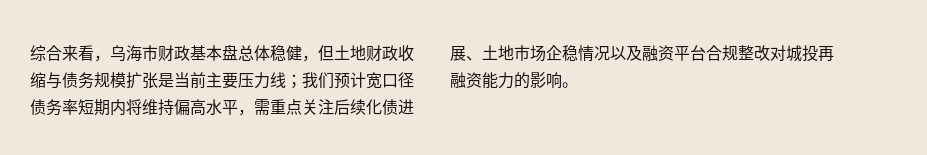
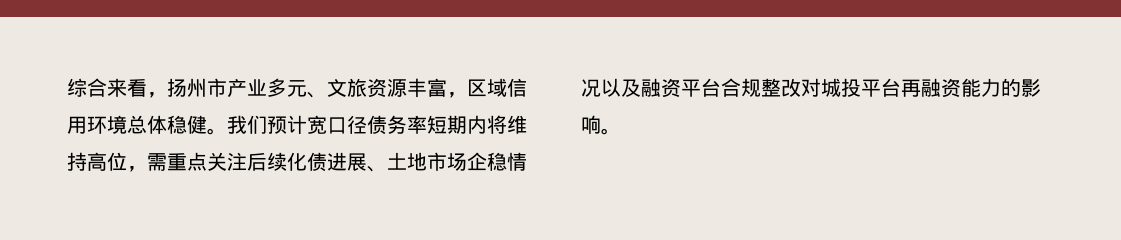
[110,44,414,62] [30,72,302,89] 乌海市财政基本盘总体稳健，但土地财政收缩与债务规模扩张是当前主要压力线； -> [167,78,527,98] [67,115,227,135] 扬州市产业多元、文旅资源丰富，区域信用环境总体稳健。
[174,99,238,116] 偏高水平 -> [87,152,127,171] 高位
(818, 53) none -> [861,78,901,97] 平台

